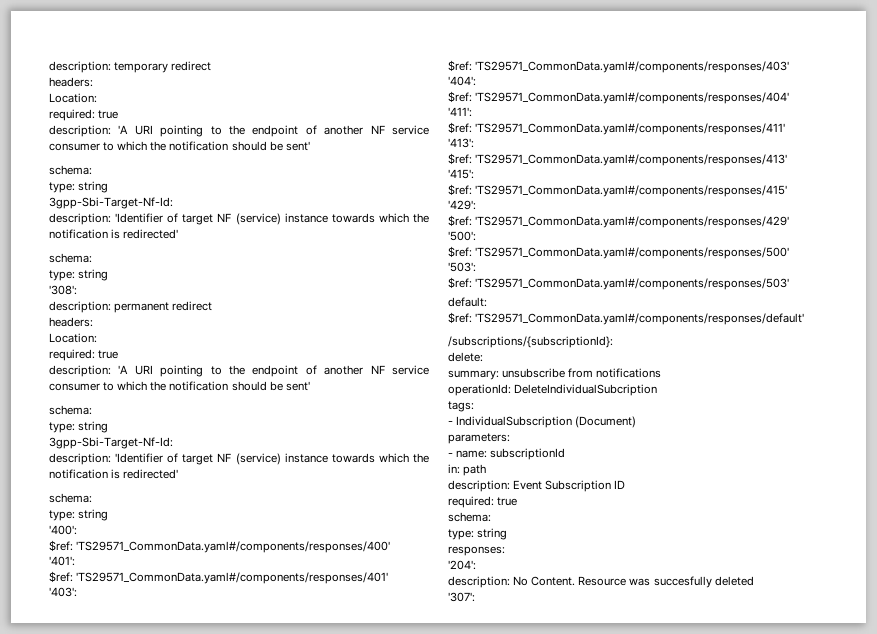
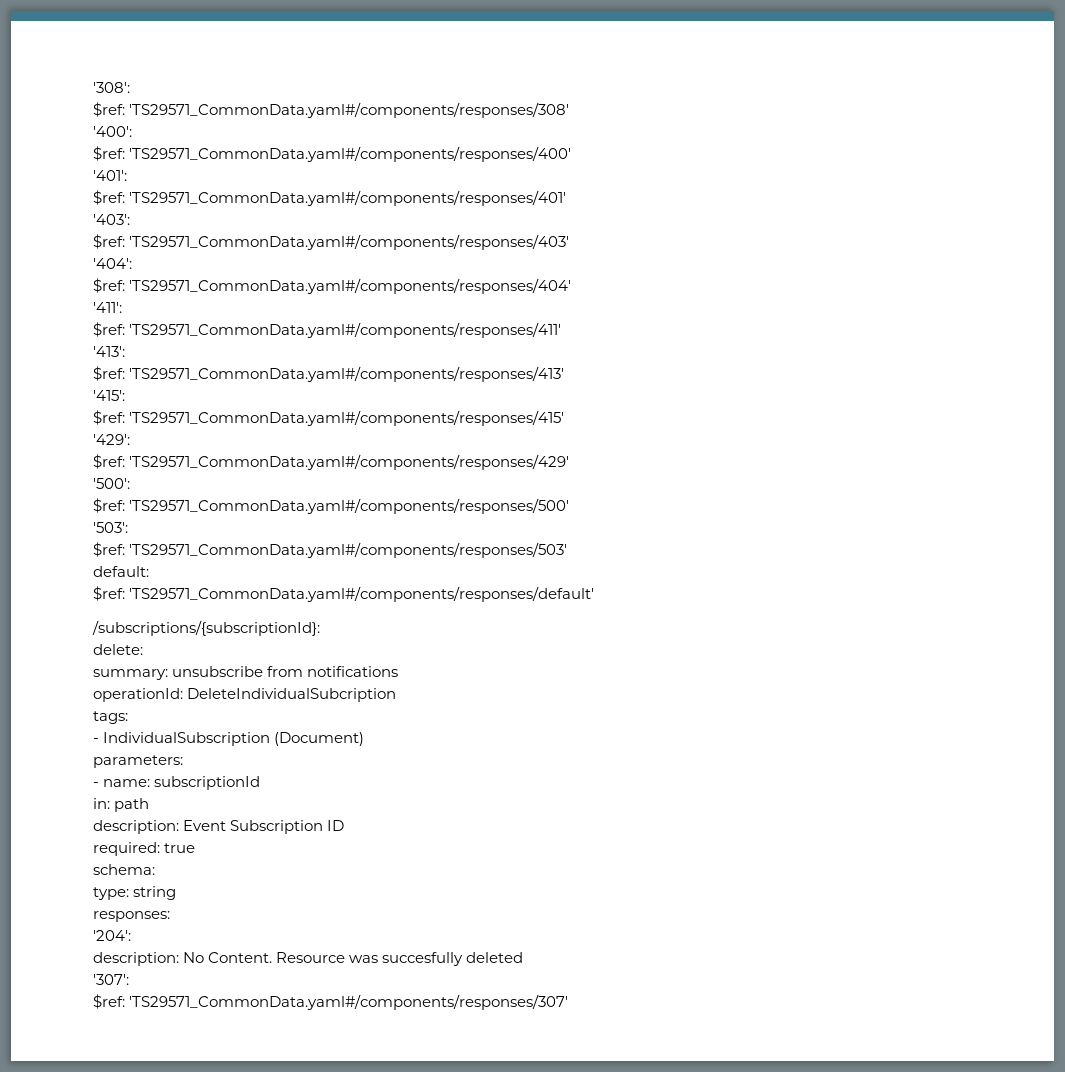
[49,61,212,73] [49,77,93,87] [49,93,97,103] [49,109,119,121] [49,125,429,137] [49,141,310,151] [49,165,92,175] [49,181,109,193] [49,197,173,209] [49,213,429,225] [49,229,179,239] [49,253,92,263] [49,269,109,281] [49,285,77,295] [49,301,213,313] [49,317,93,327] [49,333,97,343] [49,349,119,361] [49,365,429,377] [49,381,310,391] [49,405,92,415] [49,421,109,433] [49,437,173,449] [49,453,429,465] [49,469,179,479] [49,493,92,503] [49,509,109,521] description: temporary redirect // headers: // Location: // required: true // description: 'A URI pointing to the endpoint of another NF service consumer to which the notification should be sent' // schema: // type: string // 3gpp-Sbi-Target-Nf-Id: // description: 'Identifier of target NF (service) instance towards which the notification is redirected' // schema: // type: string // '308': // description: permanent redirect // headers: // Location: // required: true // description: 'A URI pointing to the endpoint of another NF service consumer to which the notification should be sent' // schema: // type: string // 3gpp-Sbi-Target-Nf-Id: // description: 'Identifier of target NF (service) instance towards which the notification is redirected' // schema: // type: string -> [93,82,130,93] [93,102,570,118] '308': // $ref: 'TS29571_CommonData.yaml#/components/responses/308'
(475, 597) none -> [93,994,569,1010] // $ref: 'TS29571_CommonData.yaml#/components/responses/307'

